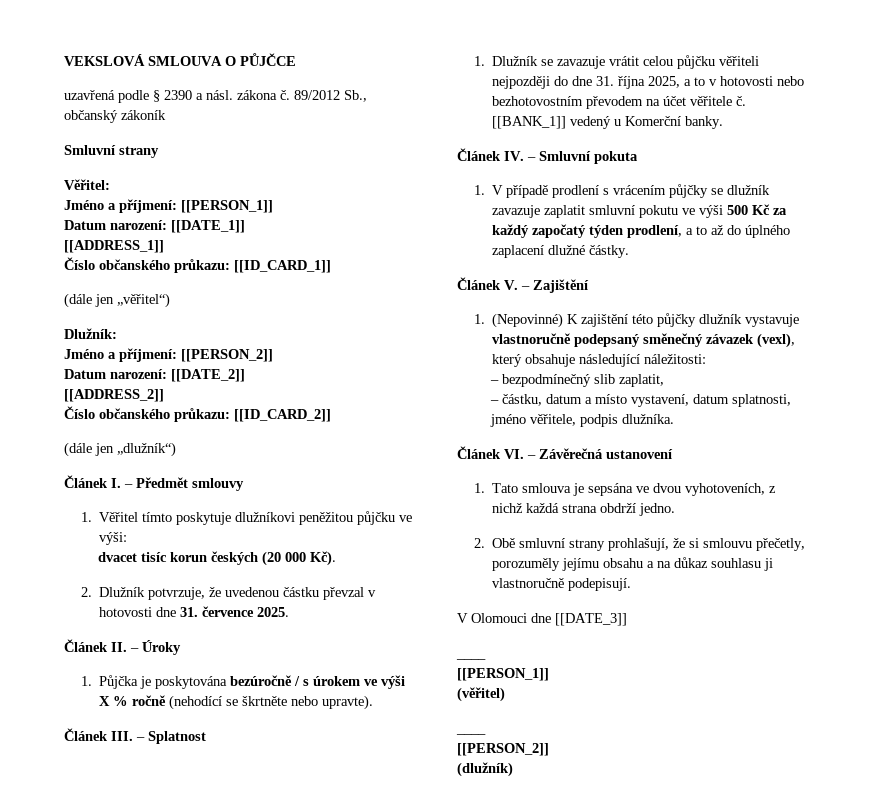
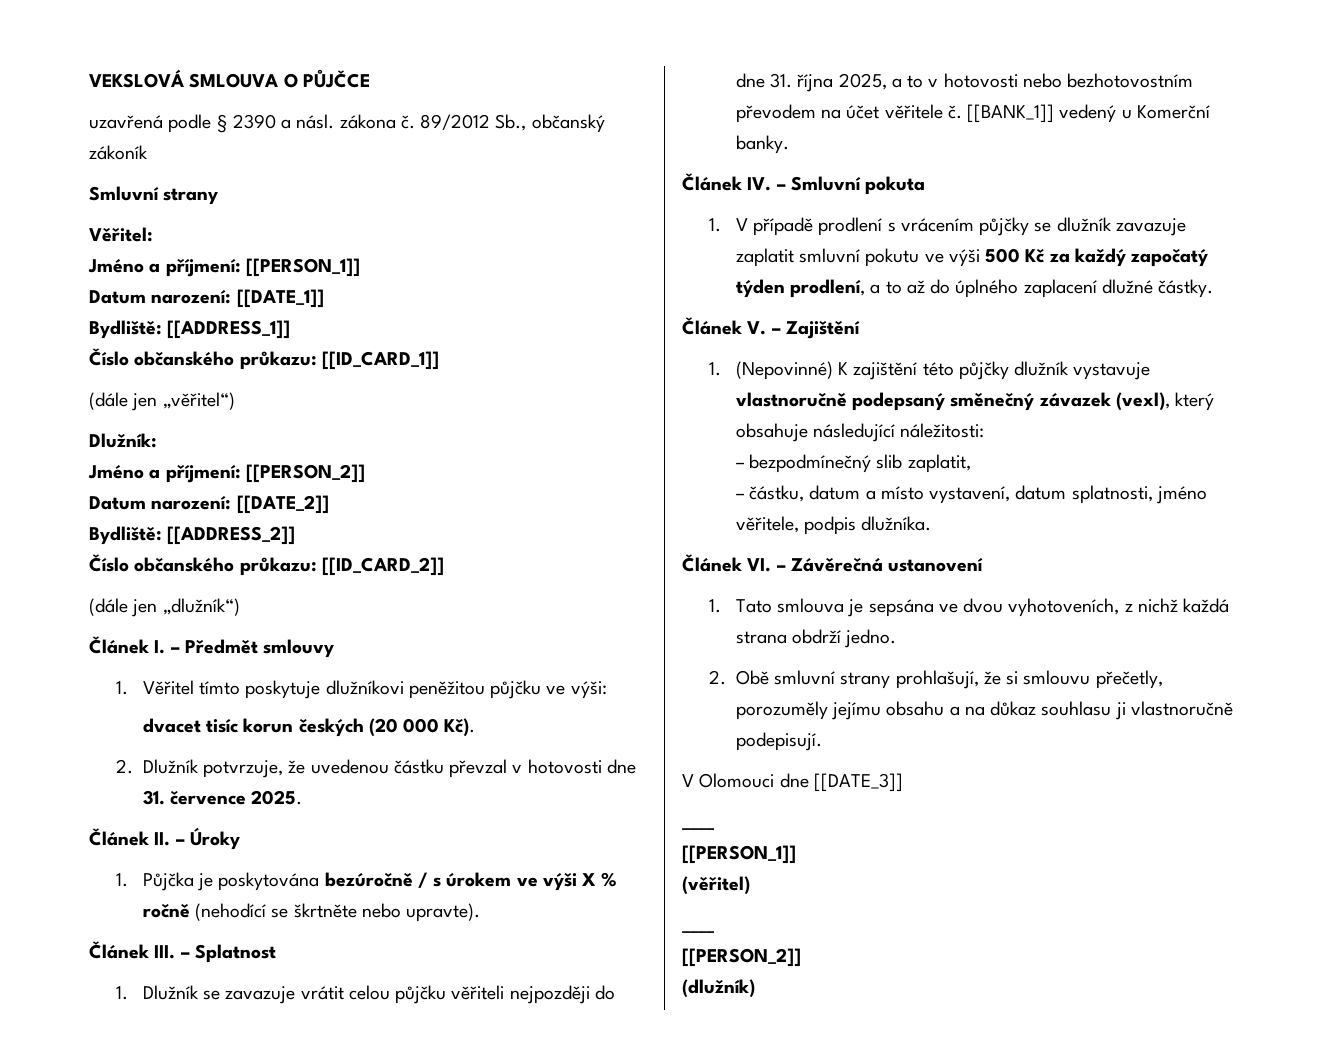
(245, 226) none -> [89,320,162,339] Bydliště:
(245, 375) none -> [89,526,162,545] Bydliště:

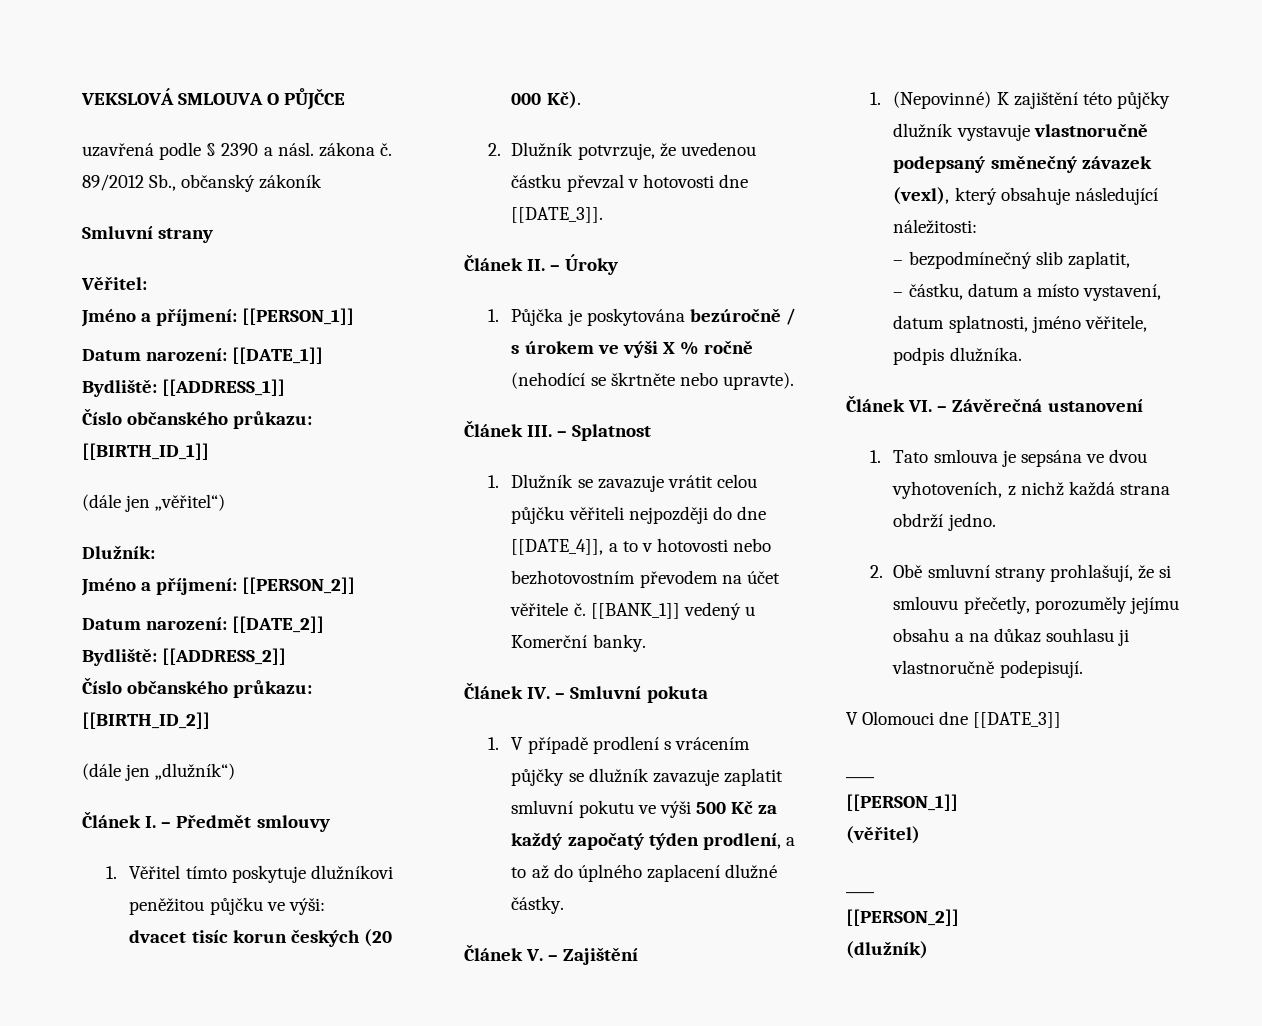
[321,351,439,370] [[ID_CARD_1]] -> [82,443,209,460] [[BIRTH_ID_1]]
[321,557,444,576] [[ID_CARD_2]] -> [82,712,210,729] [[BIRTH_ID_2]]
[142,790,303,805] 31. července 2025. -> [511,207,604,223] [[DATE_3]].
[770,73,887,92] 31. října 2025, -> [511,539,604,555] [[DATE_4]],

